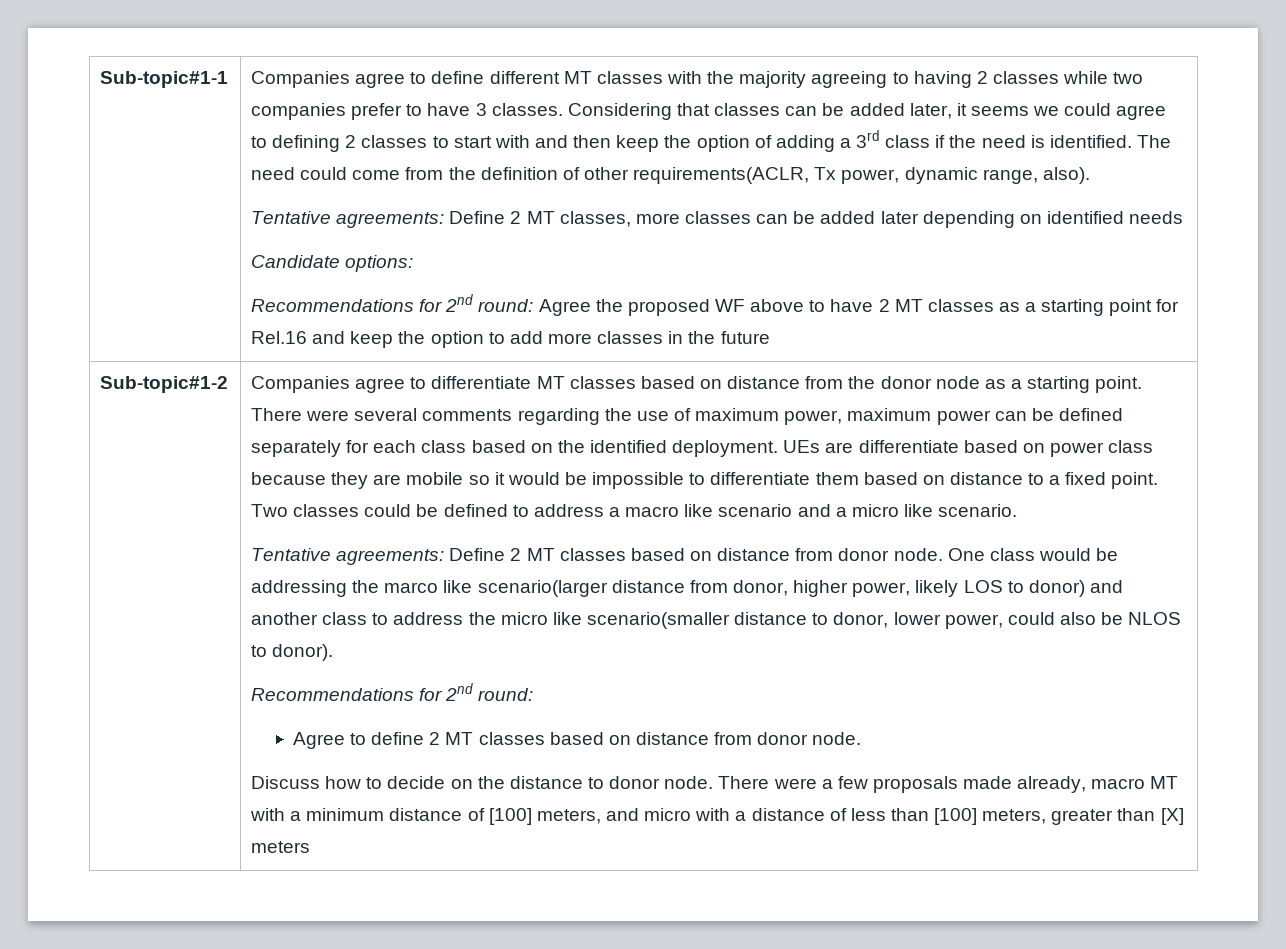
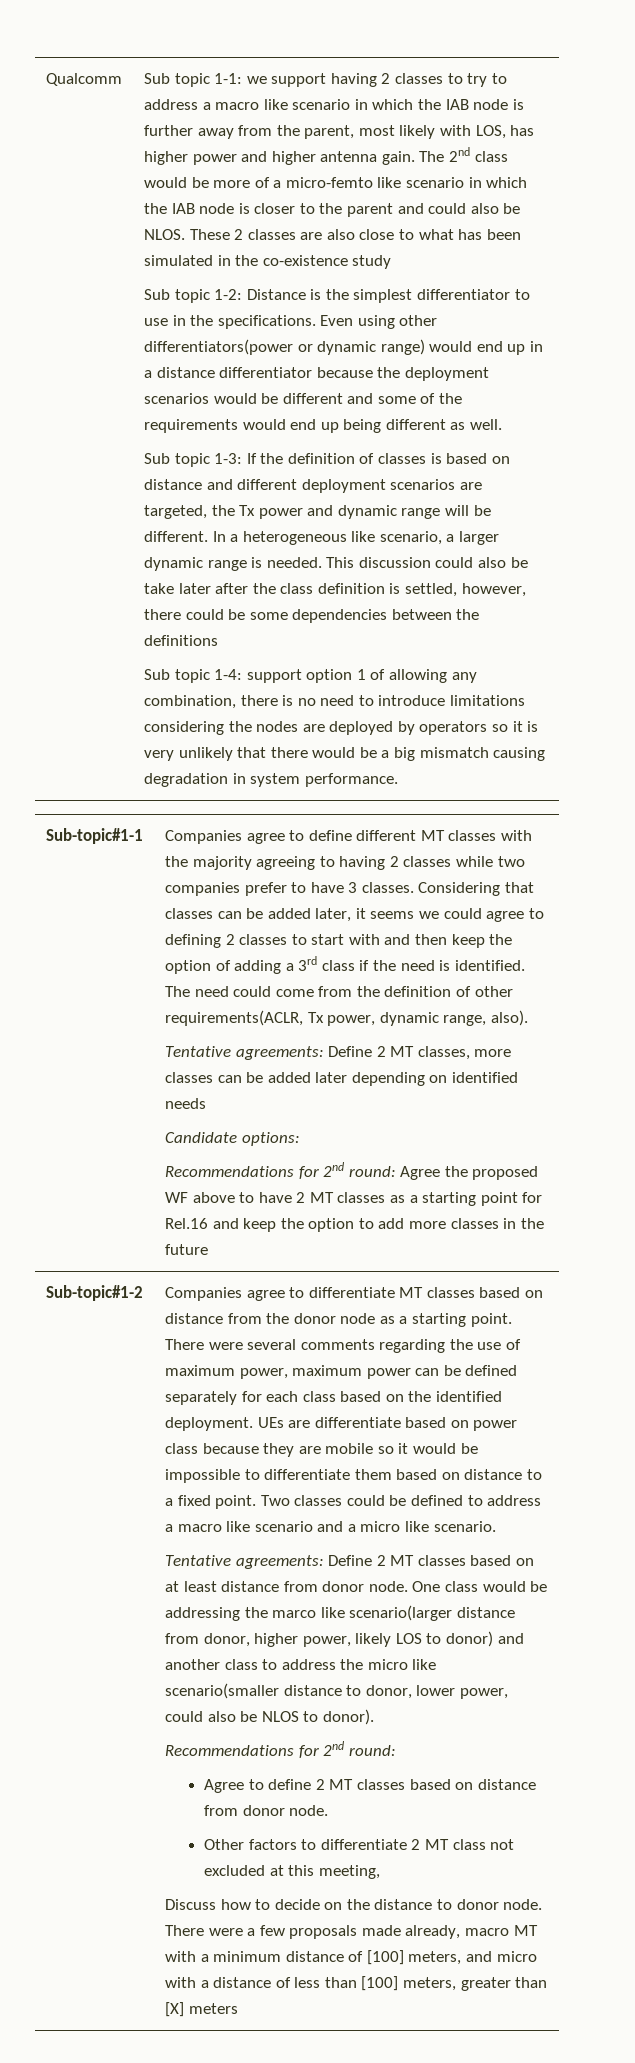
(100, 79) none -> [45,73,122,86] [143,73,507,87] [143,99,524,110] [143,125,535,139] [143,147,508,165] [143,177,528,188] [143,203,521,217] [143,229,521,240] [143,255,392,269] [143,289,530,303] [143,315,438,329] [143,339,544,355] [143,367,489,381] [143,393,463,404] [143,419,503,433] [143,453,510,467] [143,479,482,493] [143,505,491,519] [143,531,500,545] [143,557,528,571] [143,583,526,597] [143,609,480,623] [143,635,218,646] [143,669,477,683] [143,695,526,709] [143,721,539,735] [143,747,546,761] [143,773,398,787] Qualcomm | Sub topic 1-1: we support having 2 classes to try to address a macro like scenario in which the IAB node is further away from the parent, most likely with LOS, has higher power and higher antenna gain. The 2nd class would be more of a micro-femto like scenario in which the IAB node is closer to the parent and could also be NLOS. These 2 classes are also close to what has been simulated in the co-existence study // Sub topic 1-2: Distance is the simplest differentiator to use in the specifications. Even using other differentiators(power or dynamic range) would end up in a distance differentiator because the deployment scenarios would be different and some of the requirements would end up being different as well. // Sub topic 1-3: If the definition of classes is based on distance and different deployment scenarios are targeted, the Tx power and dynamic range will be different. In a heterogeneous like scenario, a larger dynamic range is needed. This discussion could also be take later after the class definition is settled, however, there could be some dependencies between the definitions // Sub topic 1-4: support option 1 of allowing any combination, there is no need to introduce limitations considering the nodes are deployed by operators so it is very unlikely that there would be a big mismatch causing degradation in system performance. //
(712, 556) none -> [164,1581,217,1592] at least
(862, 738) none -> [204,1839,515,1850] [204,1865,380,1879] // Other factors to differentiate 2 MT class not excluded at this meeting,

